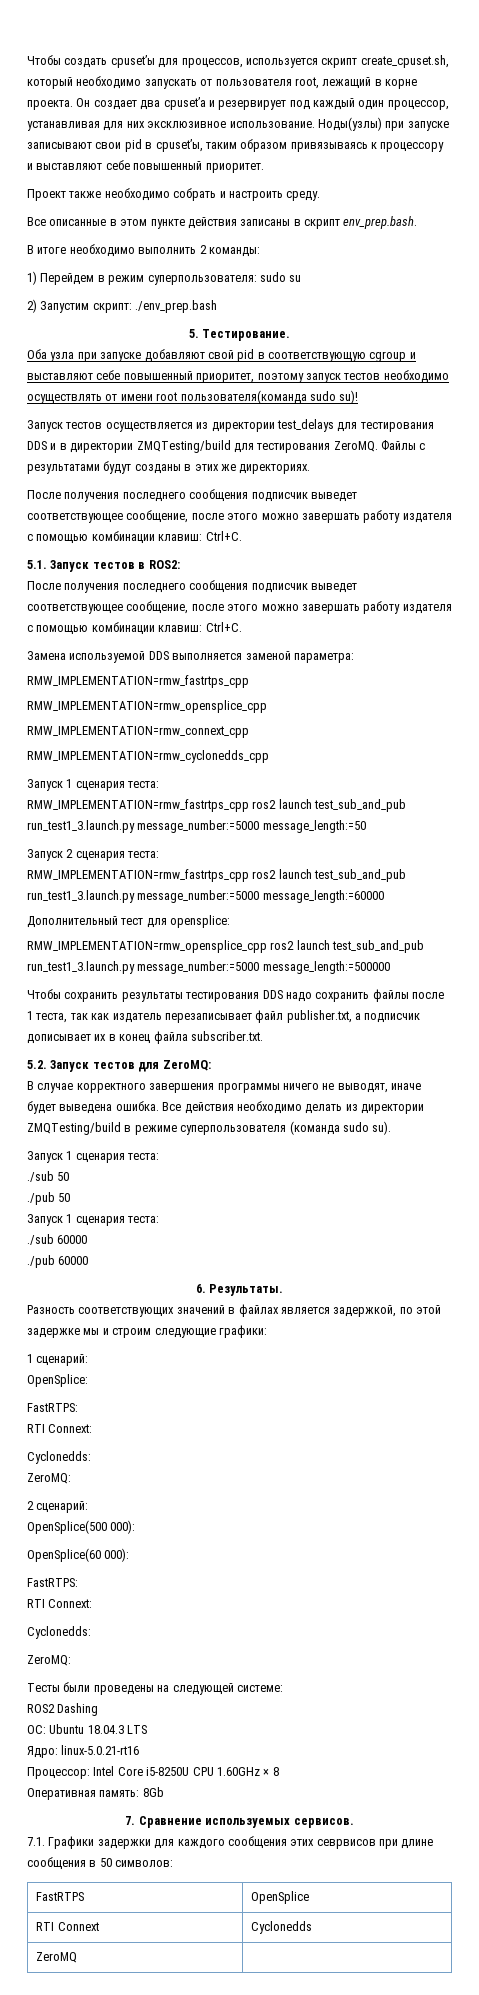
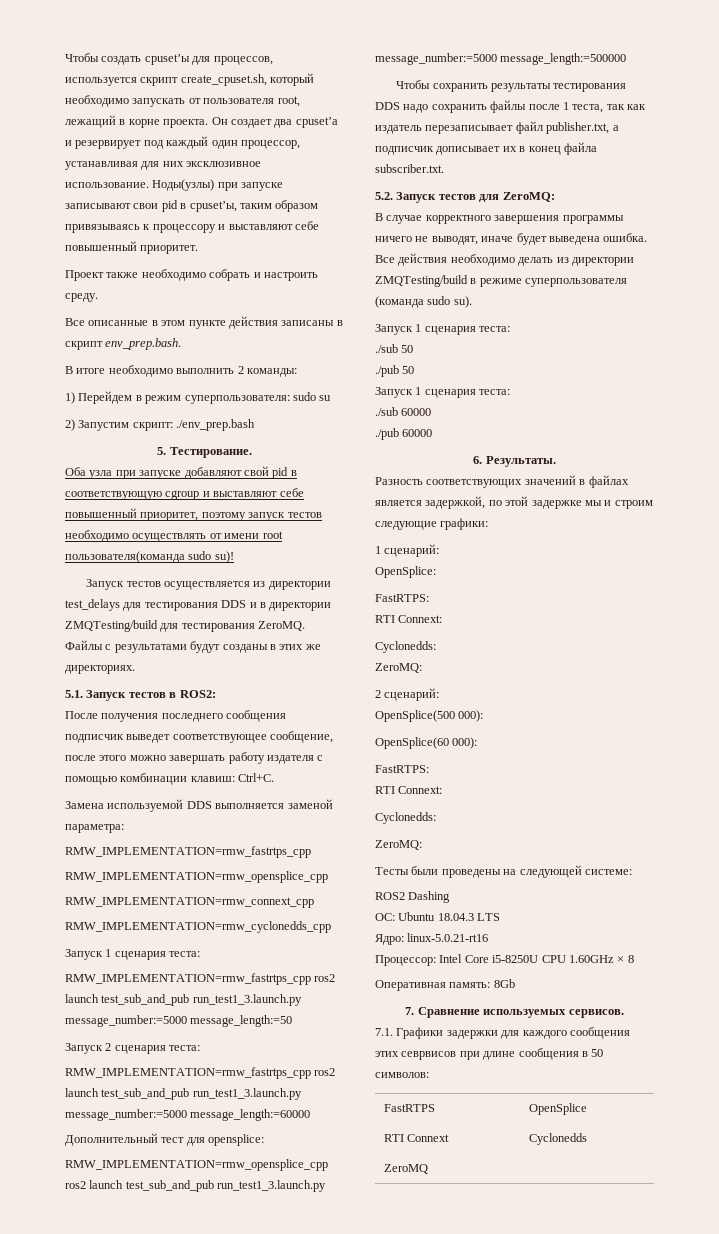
[27,489,357,502] [27,510,452,523] [27,531,242,544] // После получения последнего сообщения подписчик выведет соответствующее сообщение, после этого можно завершать работу издателя с помощью комбинации клавиш: Ctrl+C. -> (135, 669) none

